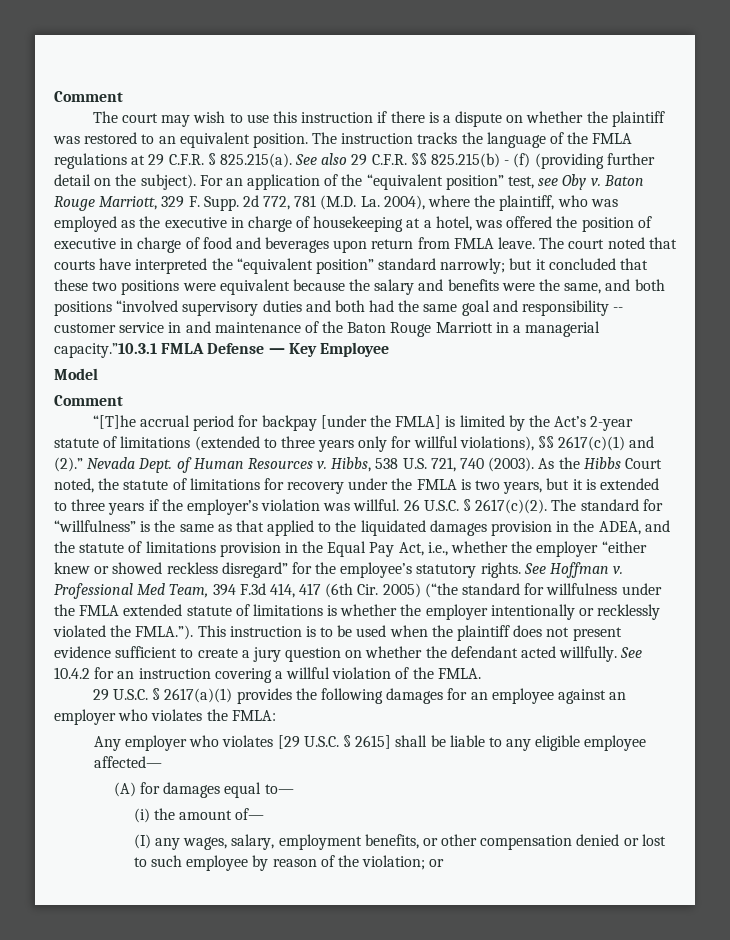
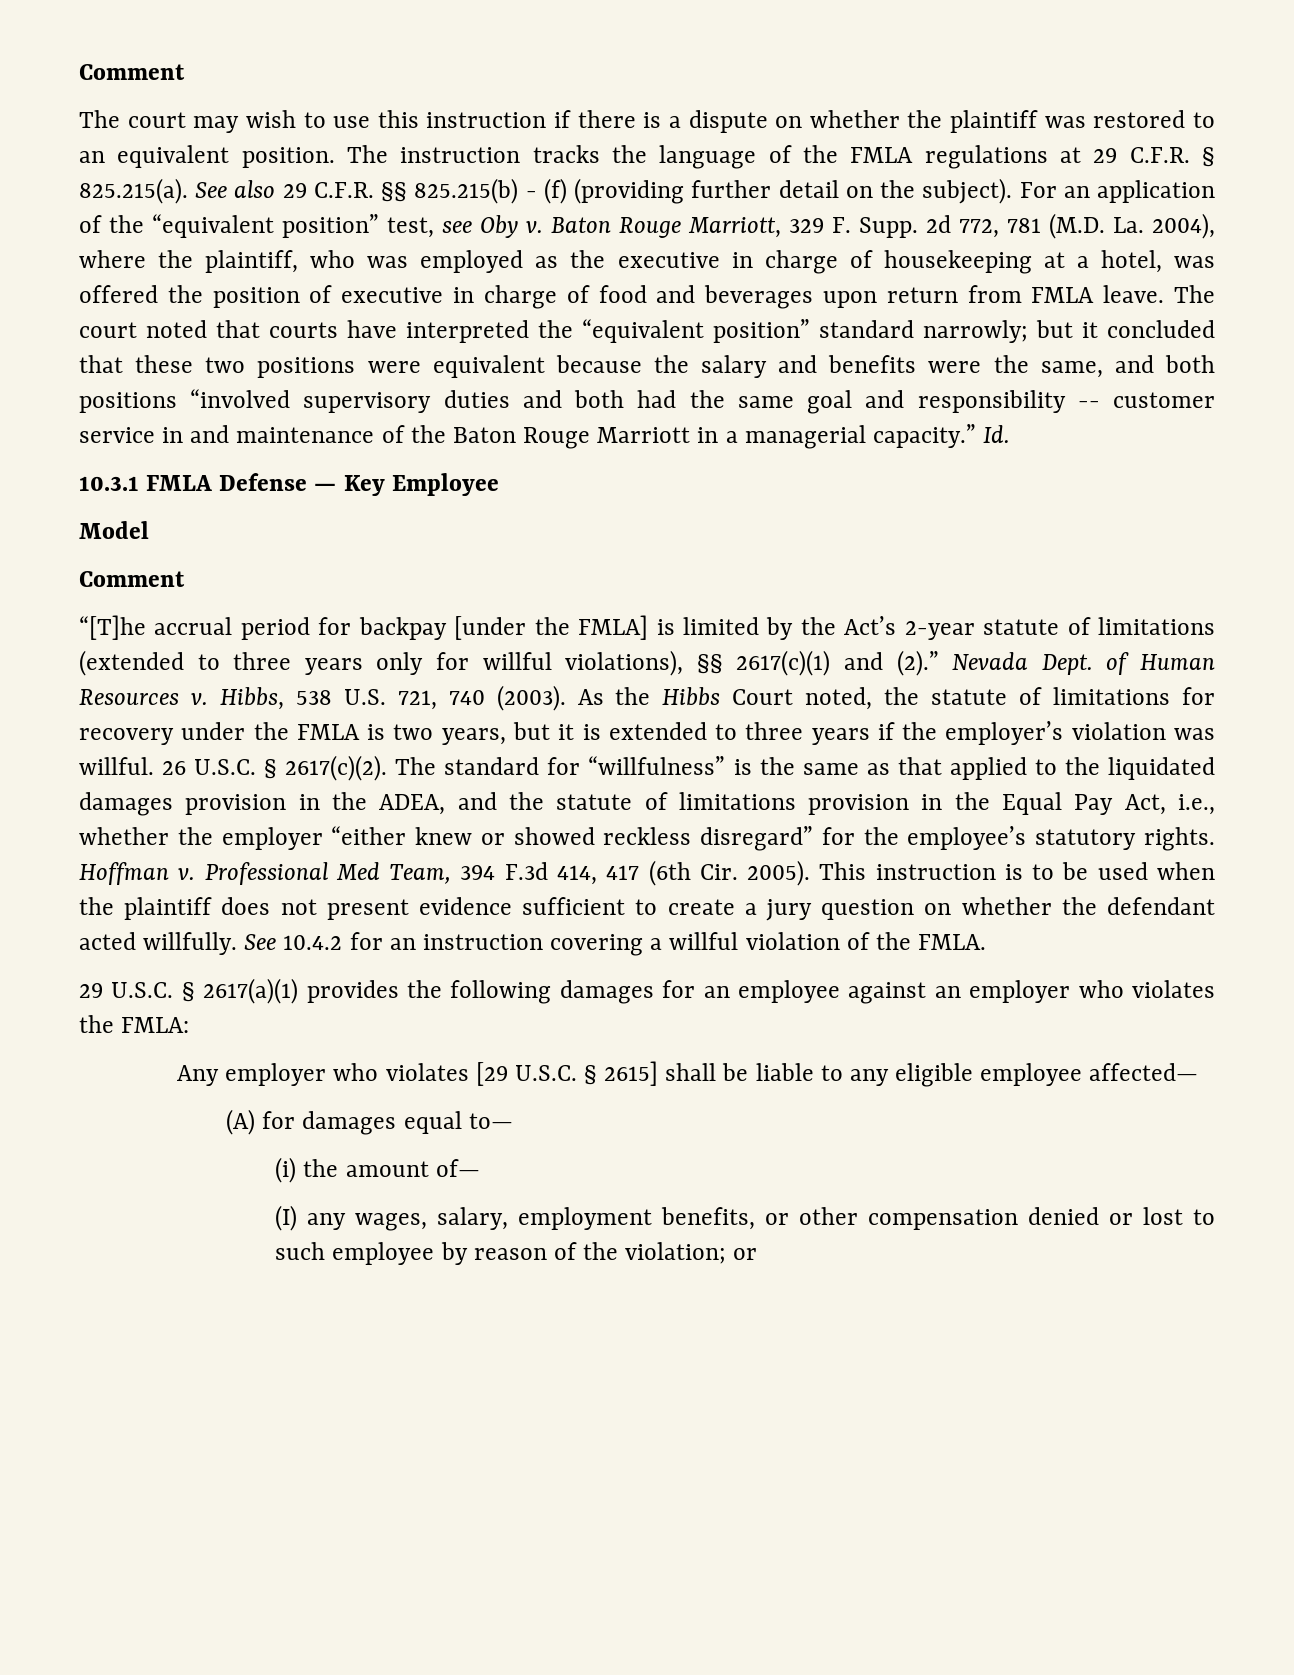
[54,343,157,358] capacity.”10.3.1 -> [872,424,1011,448] [79,476,139,491] capacity.” Id. // 10.3.1
[523,563,546,574] See -> (1215, 839) none
[382,583,662,598] [54,604,661,620] [53,625,194,640] 2005) (“the standard for willfulness under the FMLA extended statute of limitations is whether the employer intentionally or recklessly violated the FMLA.”). -> [747,860,811,886] 2005).

